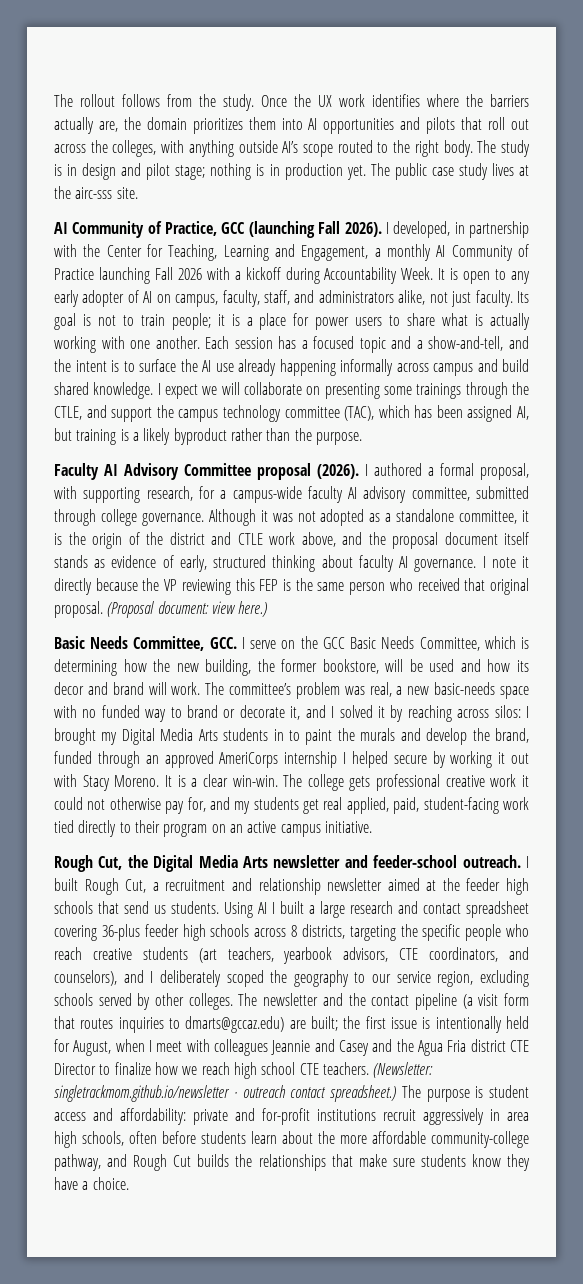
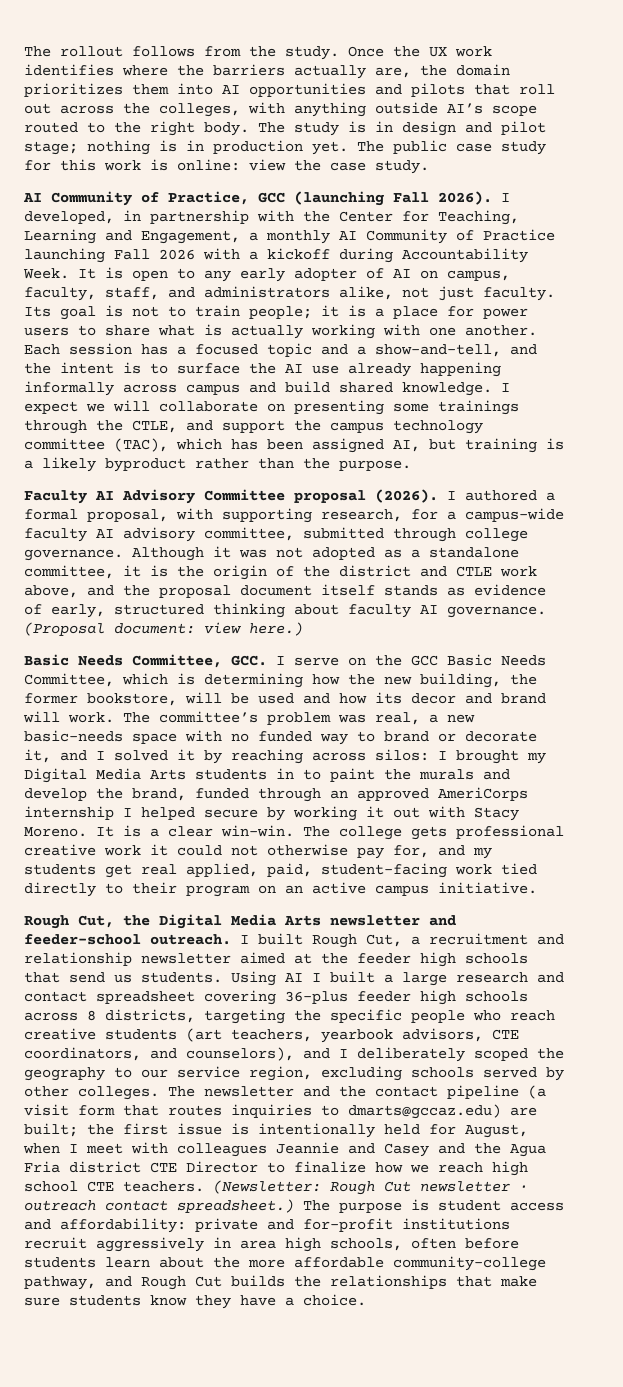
[491,163,529,176] [54,186,138,199] lives at the airc-sss site. -> [24,159,429,174] for this work is online: view the case study.
[482,556,529,568] [54,578,529,595] [54,601,103,618] I note it directly because the VP reviewing this FEP is the same person who received that original proposal. -> (546, 612) none
[54,1085,230,1102] singletrackmom.github.io/newsletter -> [330,1181,510,1195] Rough Cut newsletter

